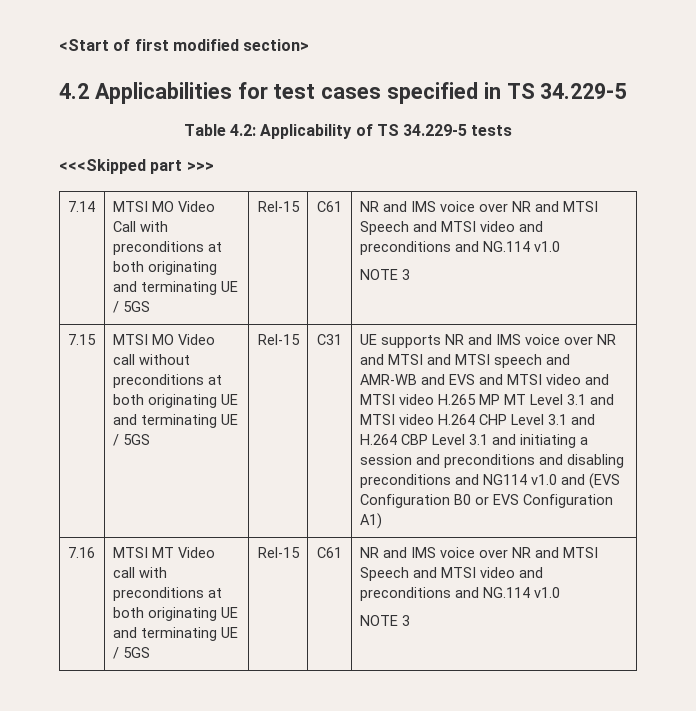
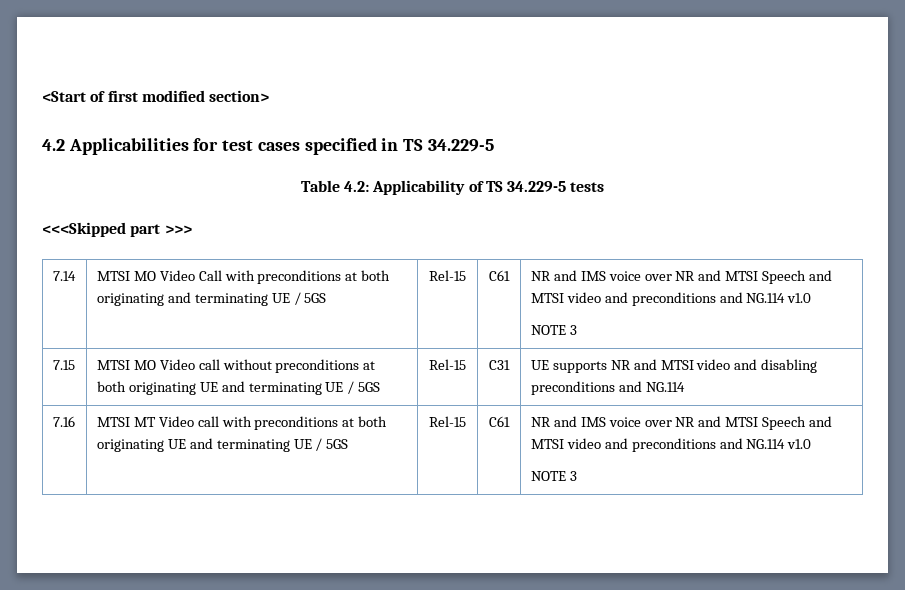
[495,334,616,345] [359,354,570,368] [359,374,609,385] [359,394,614,405] [359,414,595,425] [359,434,588,448] [359,454,624,468] [359,473,620,489] [359,494,613,508] [359,513,382,529] IMS voice over NR and MTSI and MTSI speech and AMR-WB and EVS and MTSI video and MTSI video H.265 MP MT Level 3.1 and MTSI video H.264 CHP Level 3.1 and H.264 CBP Level 3.1 and initiating a session and preconditions and disabling preconditions and NG114 v1.0 and (EVS Configuration B0 or EVS Configuration A1) -> [660,359,818,373] [530,381,685,395] MTSI video and disabling preconditions and NG.114

